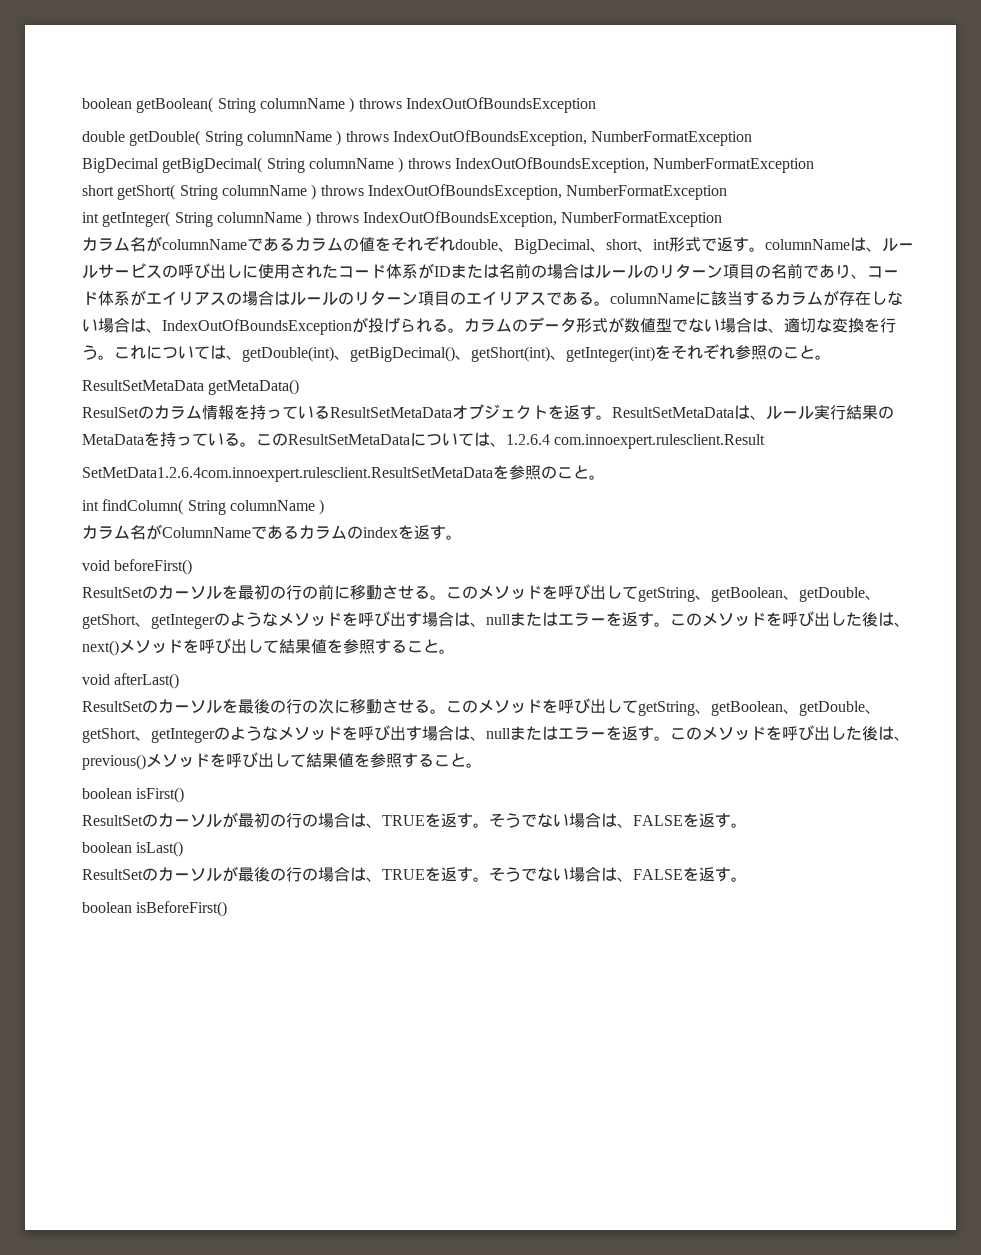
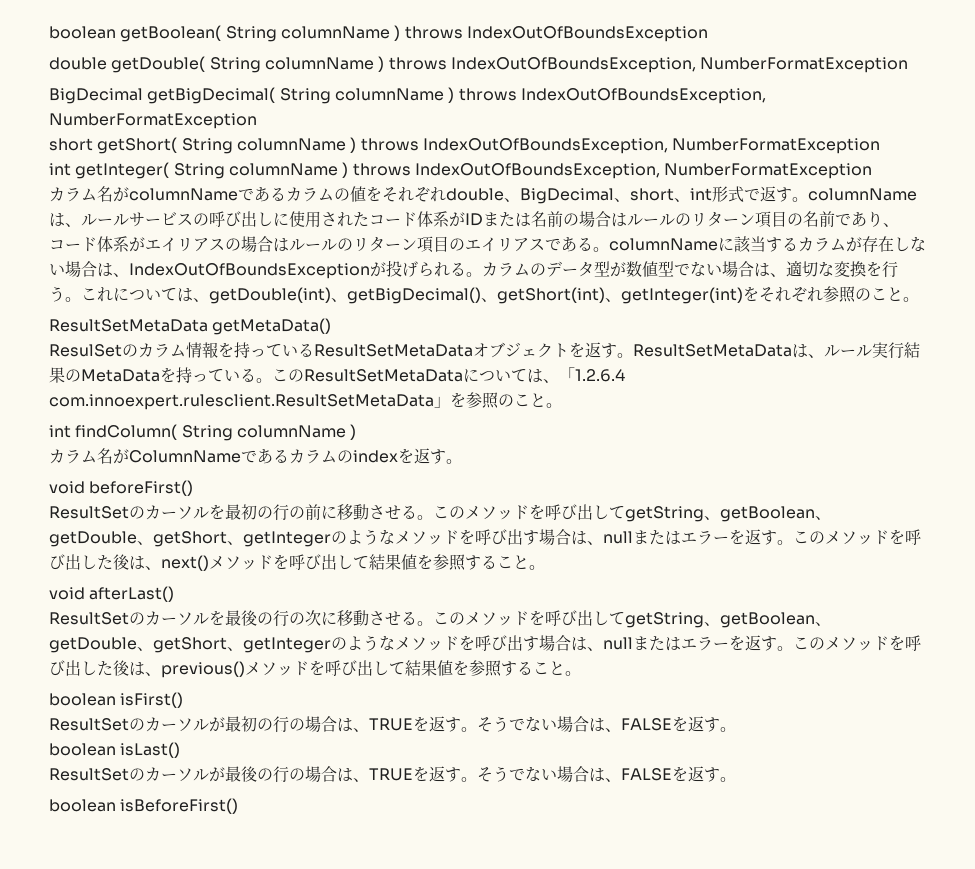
[576,318,608,333] 形式 -> [594,261,610,277] 型
[506,434,766,449] [82,467,493,482] 1.2.6.4 com.innoexpert.rulesclient.Result // SetMetData1.2.6.4com.innoexpert.rulesclient.ResultSetMetaData -> [559,367,625,382] [49,394,450,410] 「1.2.6.4 com.innoexpert.rulesclient.ResultSetMetaData」

